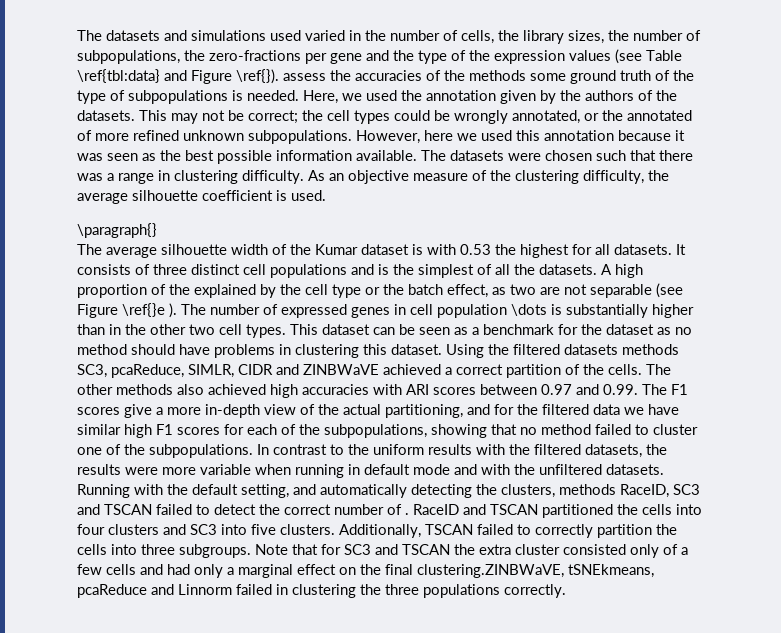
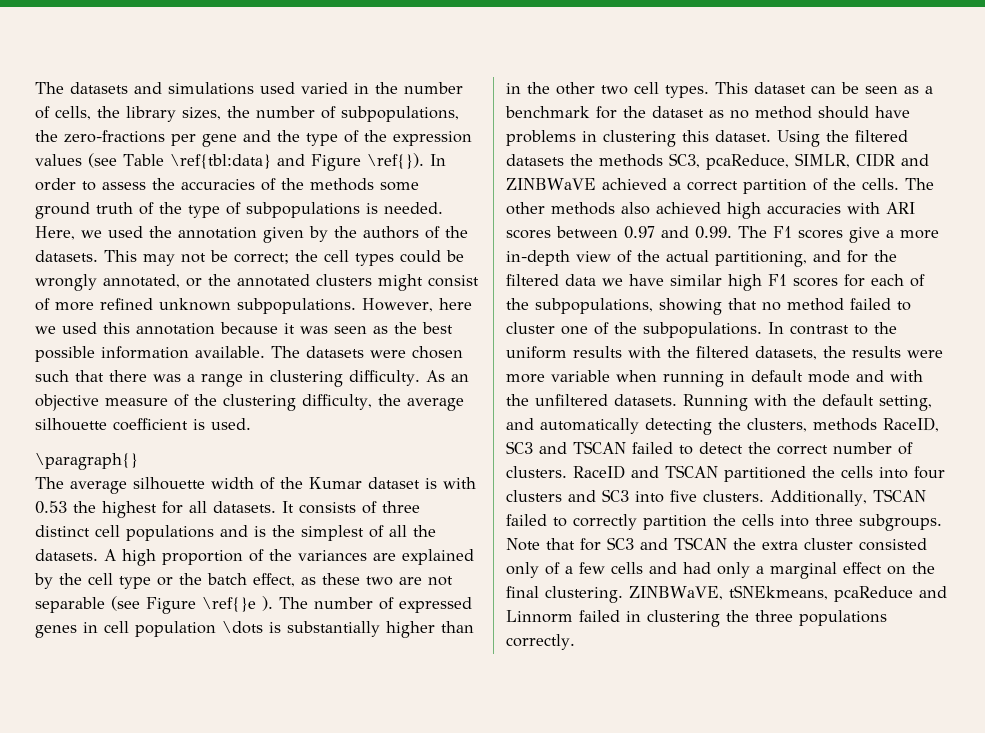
(279, 76) none -> [429,154,446,166] [35,178,96,191] In order to
(692, 115) none -> [316,274,479,291] clusters might consist
(190, 289) none -> [298,550,396,561] variances are
(506, 291) none -> [322,573,360,585] these
(618, 349) none -> [570,154,593,166] the
[405,513,409,515] . -> [506,466,567,478] clusters.
[417,564,564,578] clustering.ZINBWaVE, -> [545,586,723,603] clustering. ZINBWaVE,

